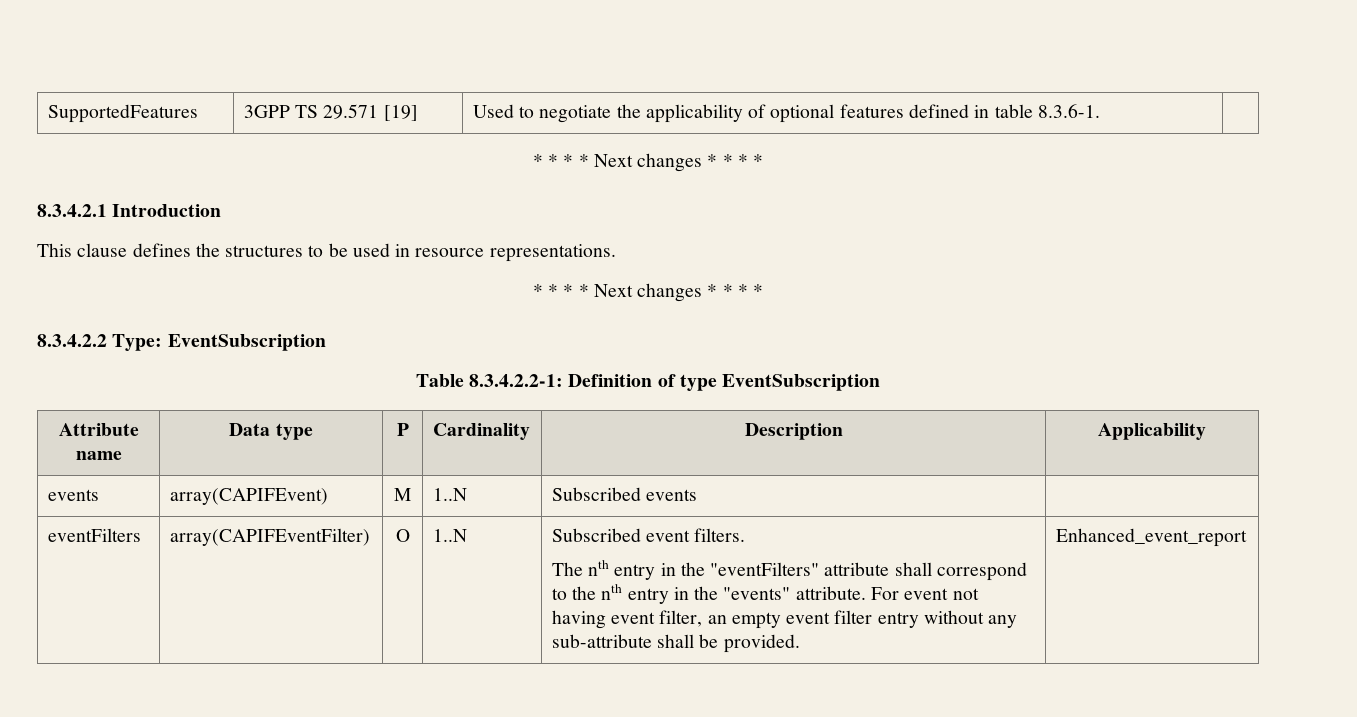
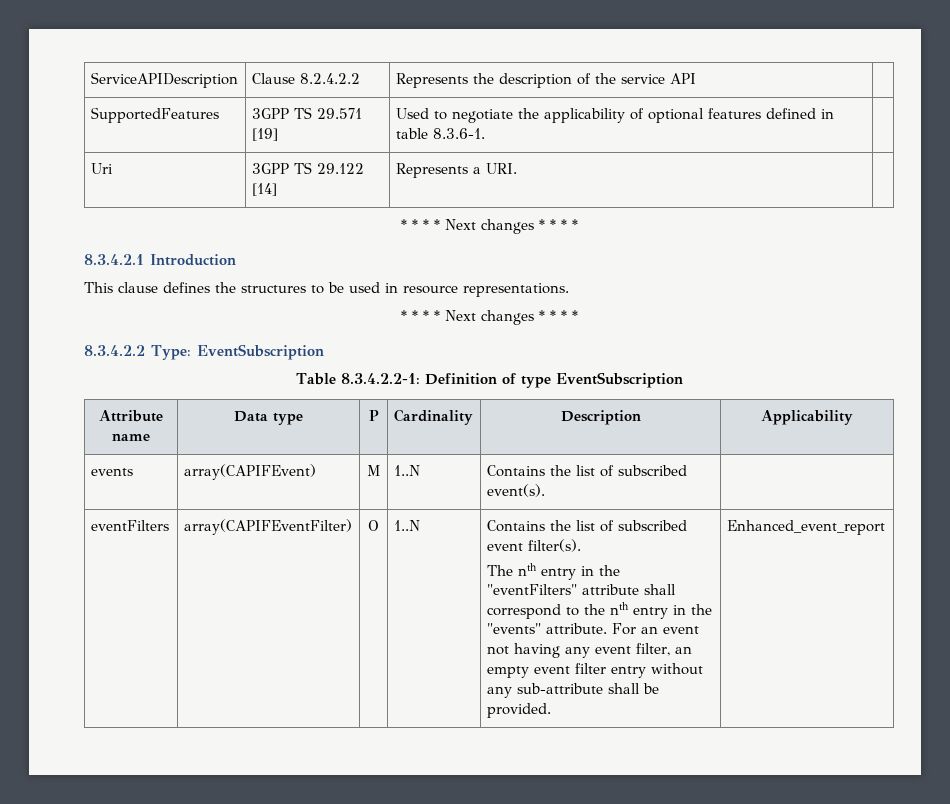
(47, 113) none -> [90,72,238,88] [251,73,360,84] [395,73,696,88] ServiceAPIDescription | Clause 8.2.4.2.2 | Represents the description of the service API | //
(1100, 111) none -> [90,163,113,174] [251,162,364,174] [251,183,277,196] [395,163,517,178] // Uri | 3GPP TS 29.122 [14] | Represents a URI. |
[551,487,698,501] [47,528,141,542] [169,528,370,546] [395,529,410,542] [432,529,467,542] [551,528,746,542] Subscribed events | // eventFilters | array(CAPIFEventFilter) | O | 1..N | Subscribed event filters. -> [486,465,687,477] [486,484,545,497] [90,520,169,531] [183,519,352,535] [368,520,379,531] [393,520,420,531] [486,520,687,532] [486,539,581,552] Contains the list of subscribed event(s). | // eventFilters | array(CAPIFEventFilter) | O | 1..N | Contains the list of subscribed event filter(s).
(899, 593) none -> [640,626,658,634] an
(606, 619) none -> [564,646,590,658] any

